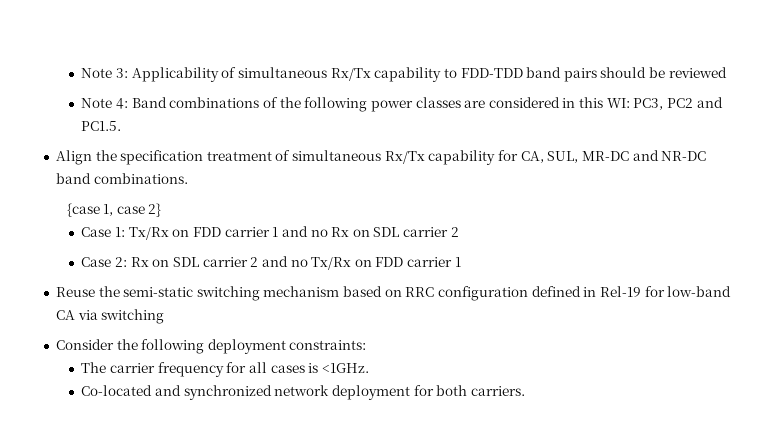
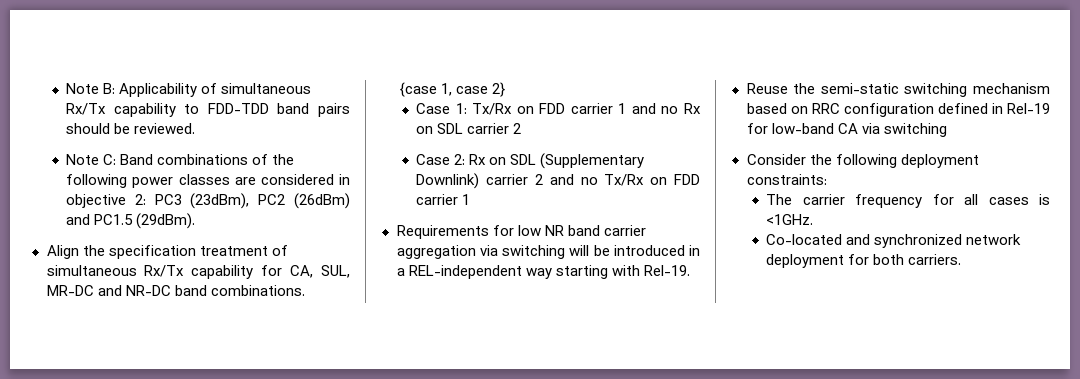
[81,68,129,78] Note 3: -> [66,83,116,94] Note B:
[668,67,727,78] [81,98,129,109] reviewed // Note 4: -> [134,123,196,134] [66,154,117,165] reviewed. // Note C:
[579,97,723,110] [81,121,122,131] this WI: PC3, PC2 and PC1.5. -> [66,193,350,209] [66,213,196,229] objective 2: PC3 (23dBm), PC2 (26dBm) and PC1.5 (29dBm).
(199, 262) none -> [540,153,645,169] [416,173,480,189] (Supplementary Downlink)
(461, 262) none -> [396,225,646,239] [396,245,700,259] [396,265,690,279] // Requirements for low NR band carrier aggregation via switching will be introduced in a REL-independent way starting with Rel-19.

